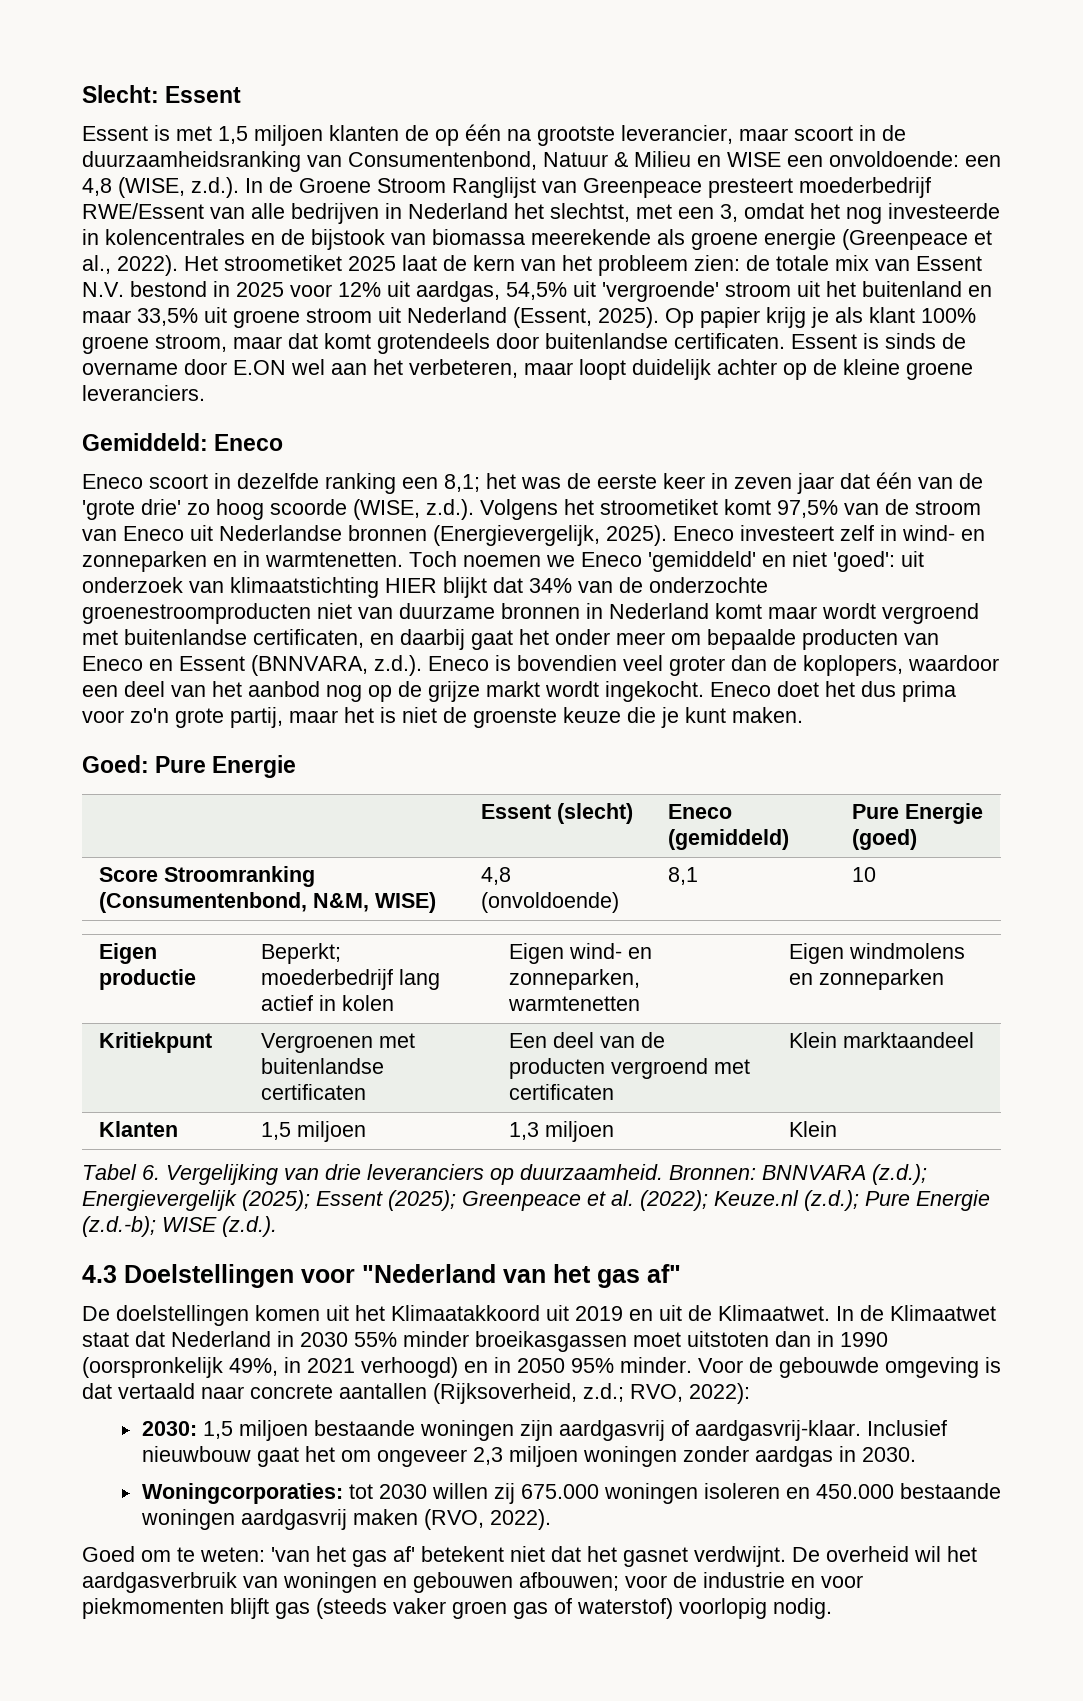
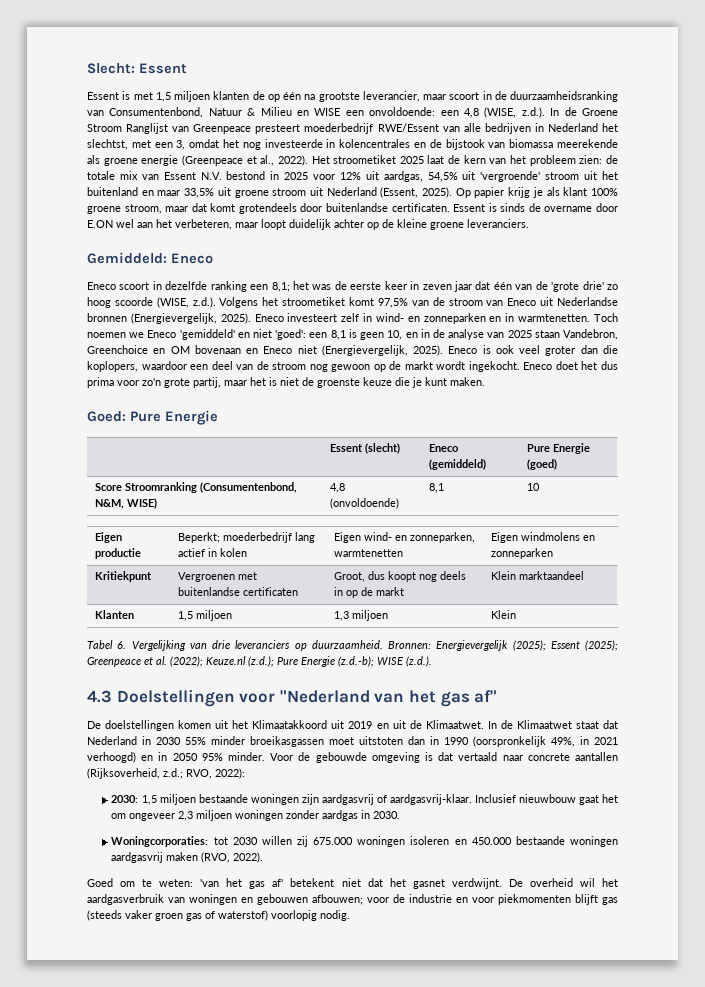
[901,551,924,567] [82,577,768,598] [82,603,979,624] [82,629,939,650] [82,655,422,676] uit onderzoek van klimaatstichting HIER blijkt dat 34% van de onderzochte groenestroomproducten niet van duurzame bronnen in Nederland komt maar wordt vergroend met buitenlandse certificaten, en daarbij gaat het onder meer om bepaalde producten van Eneco en Essent (BNNVARA, z.d.). -> [309,329,619,340] [87,345,444,356] een 8,1 is geen 10, en in de analyse van 2025 staan Vandebron, Greenchoice en OM bovenaan en Eneco niet (Energievergelijk, 2025).
[517,655,617,671] bovendien -> [495,345,514,354] ook
[773,655,797,671] de -> [603,345,618,354] die
[212,681,480,702] het aanbod nog op de grijze -> [256,361,402,372] de stroom nog gewoon op de
[508,1032,665,1048] [508,1058,750,1079] [508,1084,614,1100] Een deel van de producten vergroend met certificaten -> [334,571,467,582] [334,587,405,598] Groot, dus koopt nog deels in op de markt
[762,1164,927,1185] BNNVARA (z.d.); -> (431, 645) none

